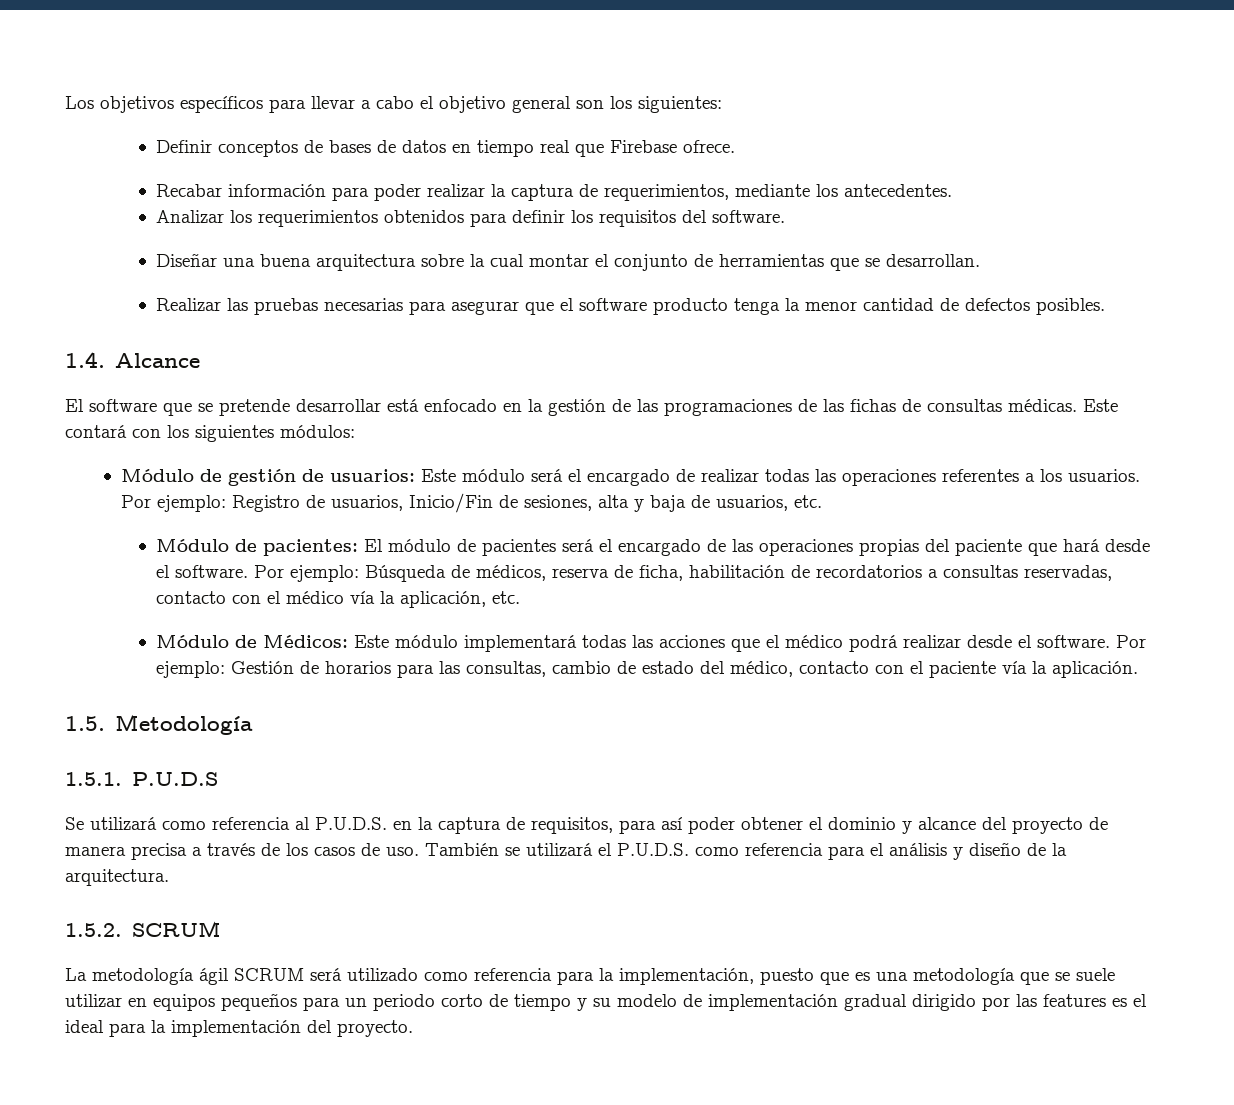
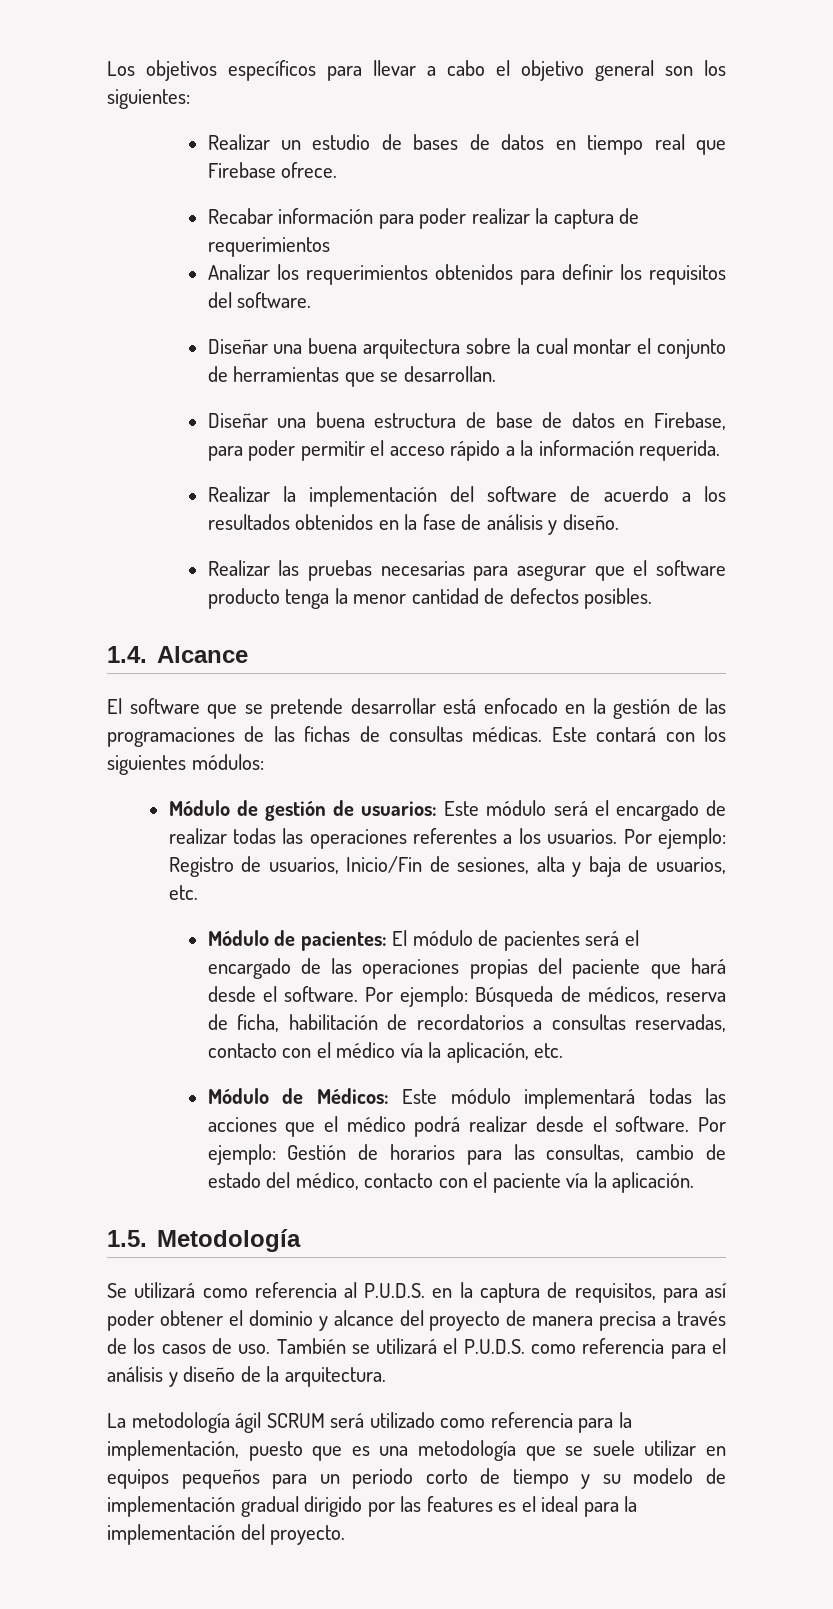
[156,140,299,157] Definir conceptos -> [207,134,371,150] Realizar un estudio
[604,184,953,201] requerimientos, mediante los antecedentes. -> [207,237,330,257] requerimientos
(981, 260) none -> [207,412,727,430] [207,440,721,461] [207,486,726,507] [207,514,619,535] // Diseñar una buena estructura de base de datos en Firebase, para poder permitir el acceso rápido a la información requerida. // Realizar la implementación del software de acuerdo a los resultados obtenidos en la fase de análisis y diseño.
[65,772,218,786] // 1.5.1. P.U.D.S -> (302, 1240) none
[65,921,221,937] // 1.5.2. SCRUM -> (386, 1377) none

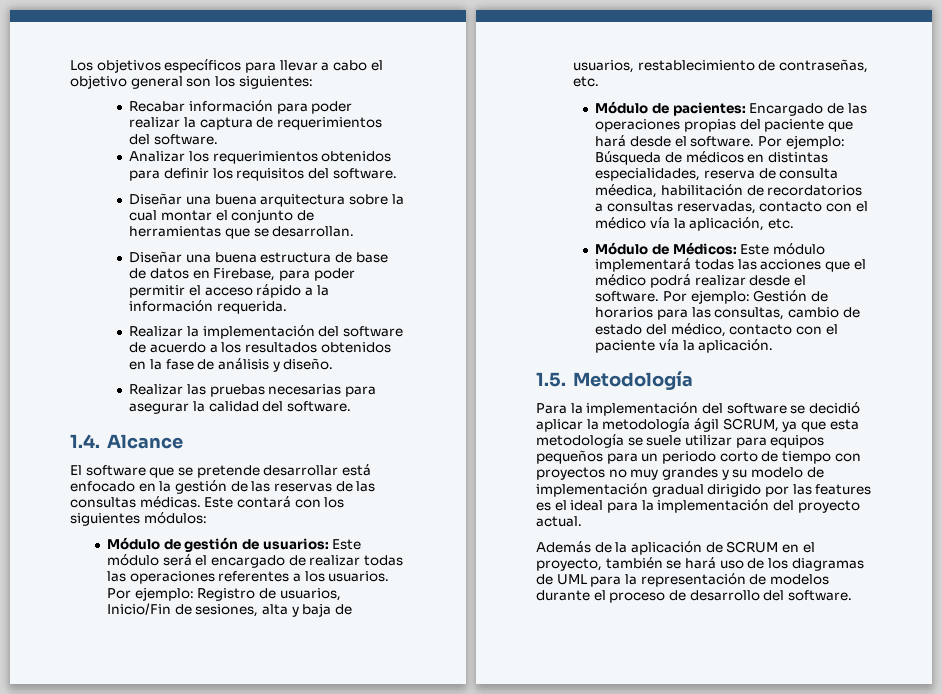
[207,134,727,155] [207,162,338,178] // Realizar un estudio de bases de datos en tiempo real que Firebase ofrece. -> (313, 82) none
(330, 247) none -> [129,134,219,145] del software.
[594,560,726,581] [207,588,653,609] que el software producto tenga la menor cantidad de defectos posibles. -> [193,401,351,412] la calidad del software.
[107,726,380,747] programaciones de las fichas de -> [273,481,376,492] reservas de las
(726, 865) none -> [637,59,869,73] restablecimiento de contraseñas,
[392,930,639,951] [207,958,291,979] El módulo de pacientes será el encargado -> [749,103,824,116] Encargado
[587,986,726,1004] [207,1014,280,1032] médicos, reserva de ficha, -> [685,151,828,163] [595,168,839,181] [595,184,658,198] médicos en distintas especialidades, reserva de consulta méedica,
[107,1282,726,1303] [107,1310,726,1331] [107,1338,727,1359] [107,1366,386,1387] [107,1412,632,1433] [107,1440,556,1461] Se utilizará como referencia al P.U.D.S. en la captura de requisitos, para así poder obtener el dominio y alcance del proyecto de manera precisa a través de los casos de uso. También se utilizará el P.U.D.S. como referencia para el análisis y diseño de la arquitectura. // La metodología ágil SCRUM será utilizado como referencia para la implementación, puesto que es una metodología que -> [536,402,860,416] [536,418,859,432] [536,434,624,448] Para la implementación del software se decidió aplicar la metodología ágil SCRUM, ya que esta metodología
[706,1446,727,1456] en -> [735,437,767,448] para
(569, 1479) none -> [834,453,861,462] [536,467,718,480] con proyectos no muy grandes
[270,1525,346,1545] proyecto. -> [797,500,860,513] [536,516,582,527] [536,541,815,555] [536,557,864,571] [536,573,829,587] [536,590,852,603] proyecto actual. // Además de la aplicación de SCRUM en el proyecto, también se hará uso de los diagramas de UML para la representación de modelos durante el proceso de desarrollo del software.

